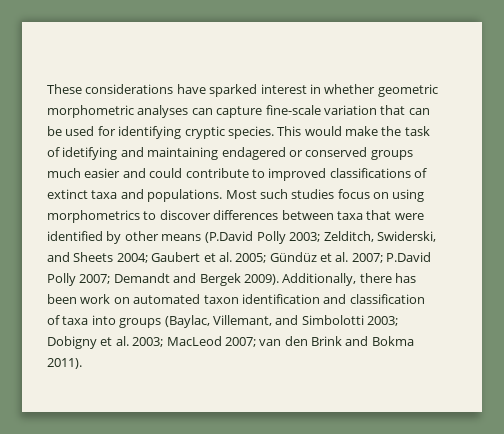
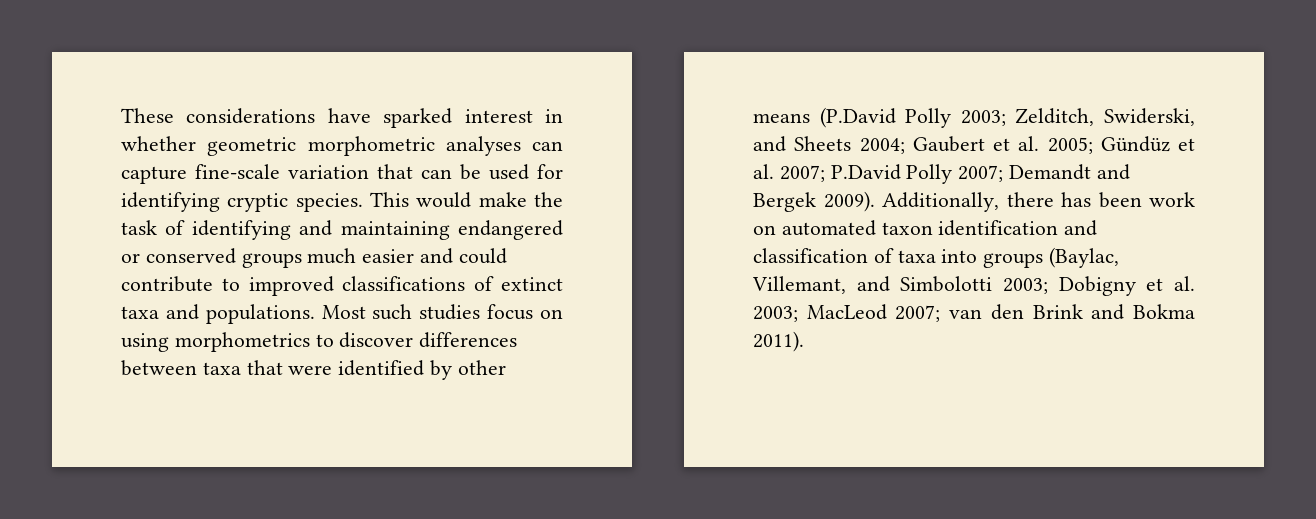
[62,147,118,160] idetifying -> [191,220,291,240] identifying
[221,147,286,160] endagered -> [458,220,563,240] endangered

